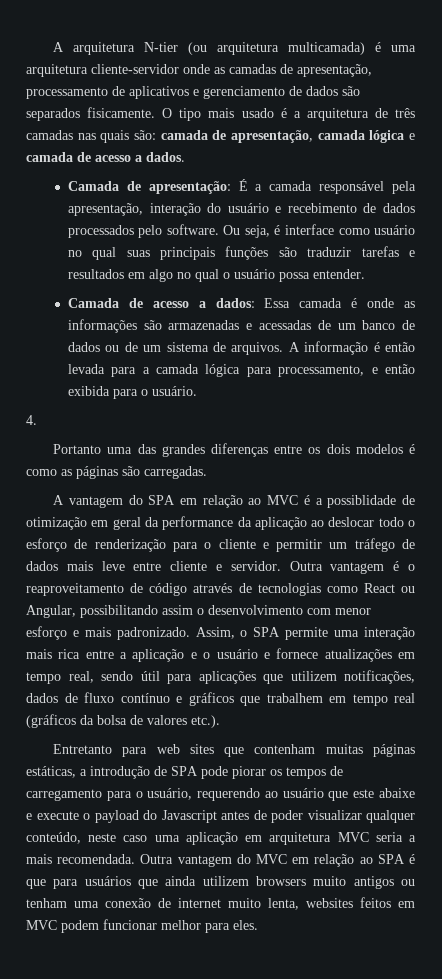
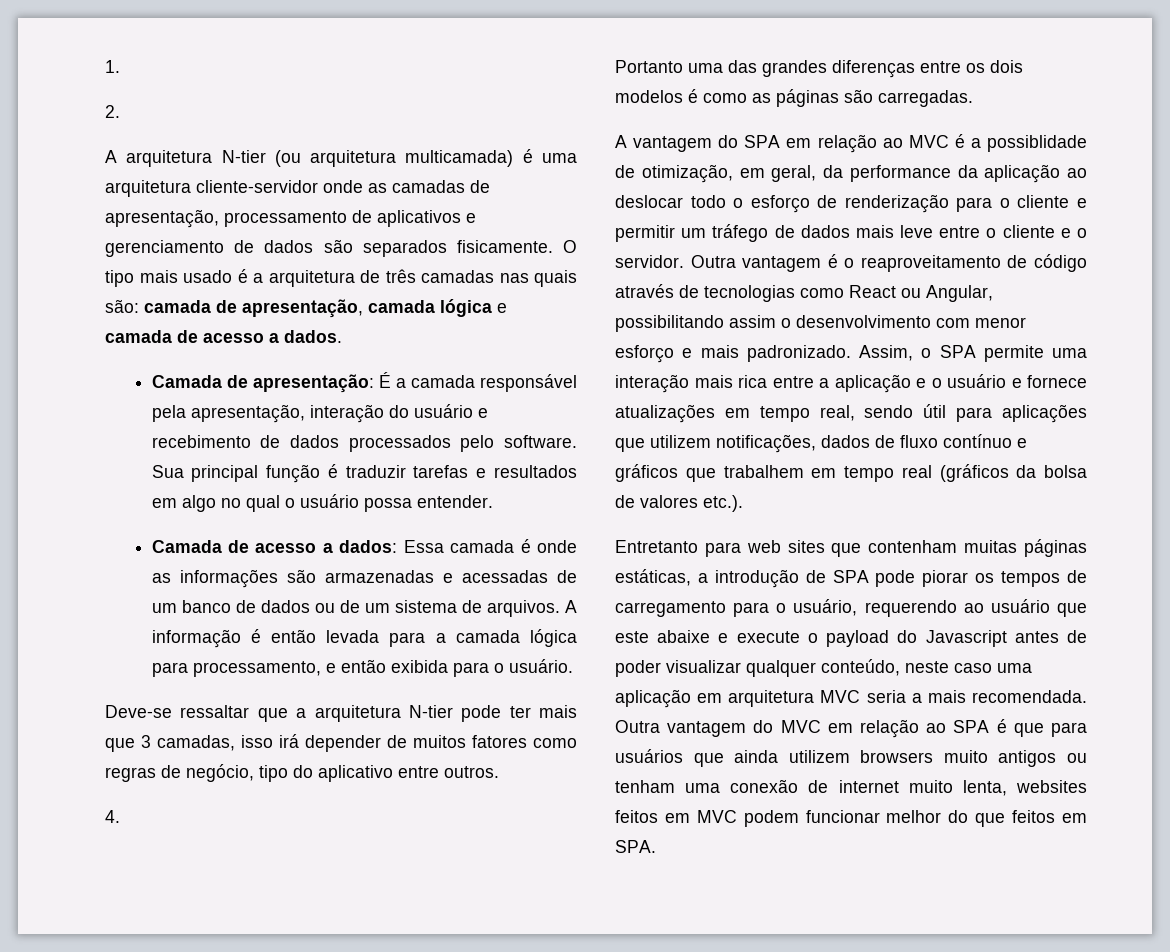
(53, 47) none -> [105,60,120,73] [105,105,120,118] 1. // 2. //
[223,224,416,238] [67,246,297,260] Ou seja, é interface como usuário no qual suas principais funções são -> [151,464,338,483] Sua principal função é
(197, 391) none -> [105,705,577,722] [105,734,577,752] [105,764,499,782] // Deve-se ressaltar que a arquitetura N-tier pode ter mais que 3 camadas, isso irá depender de muitos fatores como regras de negócio, tipo do aplicativo entre outros.
[26,517,141,530] otimização em geral -> [641,164,817,183] otimização, em geral,
[170,561,222,571] cliente e -> [986,225,1087,238] o cliente e o
[205,920,258,933] para eles. -> [948,810,1087,827] [615,840,656,853] do que feitos em SPA.

